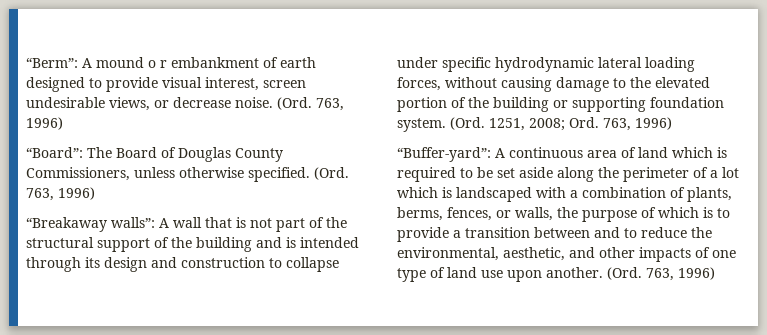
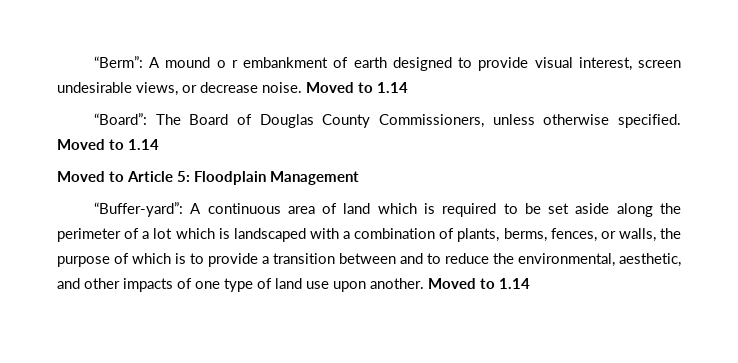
[277,97,344,111] [26,117,63,130] (Ord. 763, 1996) -> [306,82,408,93] Moved to 1.14
[314,167,349,180] [26,187,95,201] [26,217,347,232] [26,237,359,252] [26,257,339,272] [397,57,695,72] [397,77,710,92] [397,97,724,112] [397,117,672,132] (Ord. 763, 1996) // “Breakaway walls”: A wall that is not part of the structural support of the building and is intended through its design and construction to collapse under specific hydrodynamic lateral loading forces, without causing damage to the elevated portion of the building or supporting foundation system. (Ord. 1251, 2008; Ord. 763, 1996) -> [57,139,159,150] [57,171,359,185] Moved to 1.14 // Moved to Article 5: Floodplain Management
[607,267,715,281] (Ord. 763, 1996) -> [428,278,530,289] Moved to 1.14

